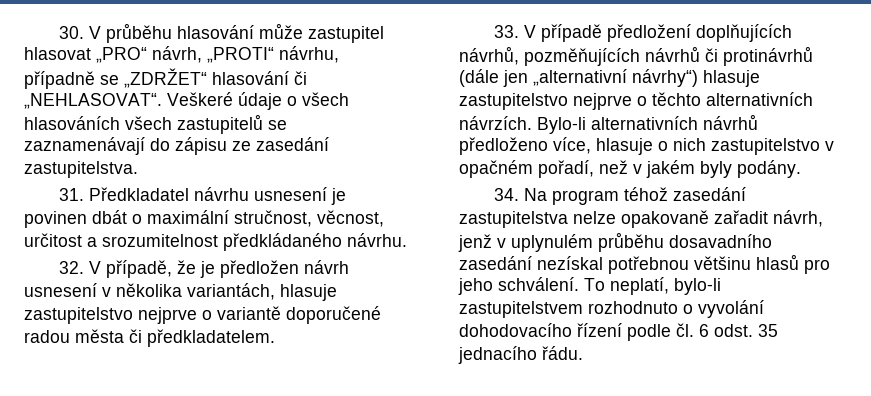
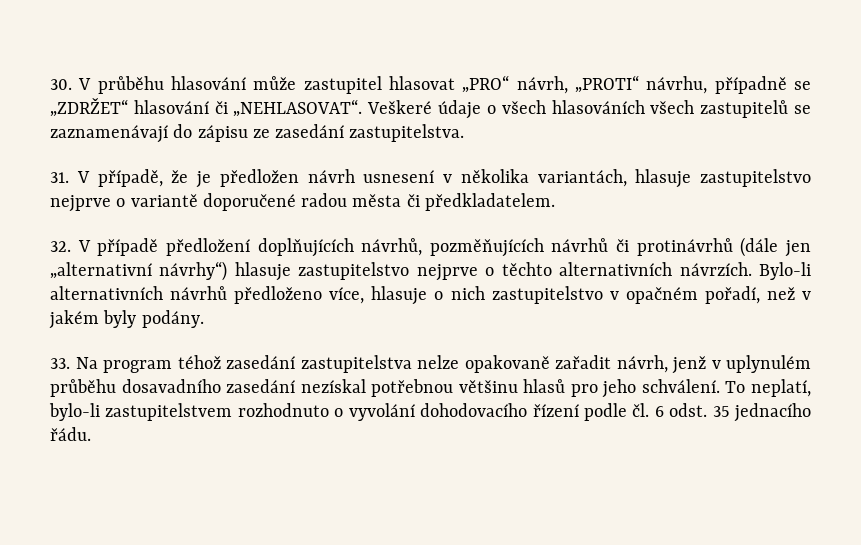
[88,187,346,205] [24,210,384,228] [24,233,407,251] [58,261,84,274] Předkladatel návrhu usnesení je povinen dbát o maximální stručnost, věcnost, určitost a srozumitelnost předkládaného návrhu. // 32. -> (69, 177) none
[493,25,519,38] 33. -> [50,241,71,252] 32.
[493,188,519,201] 34. -> [50,358,70,369] 33.

